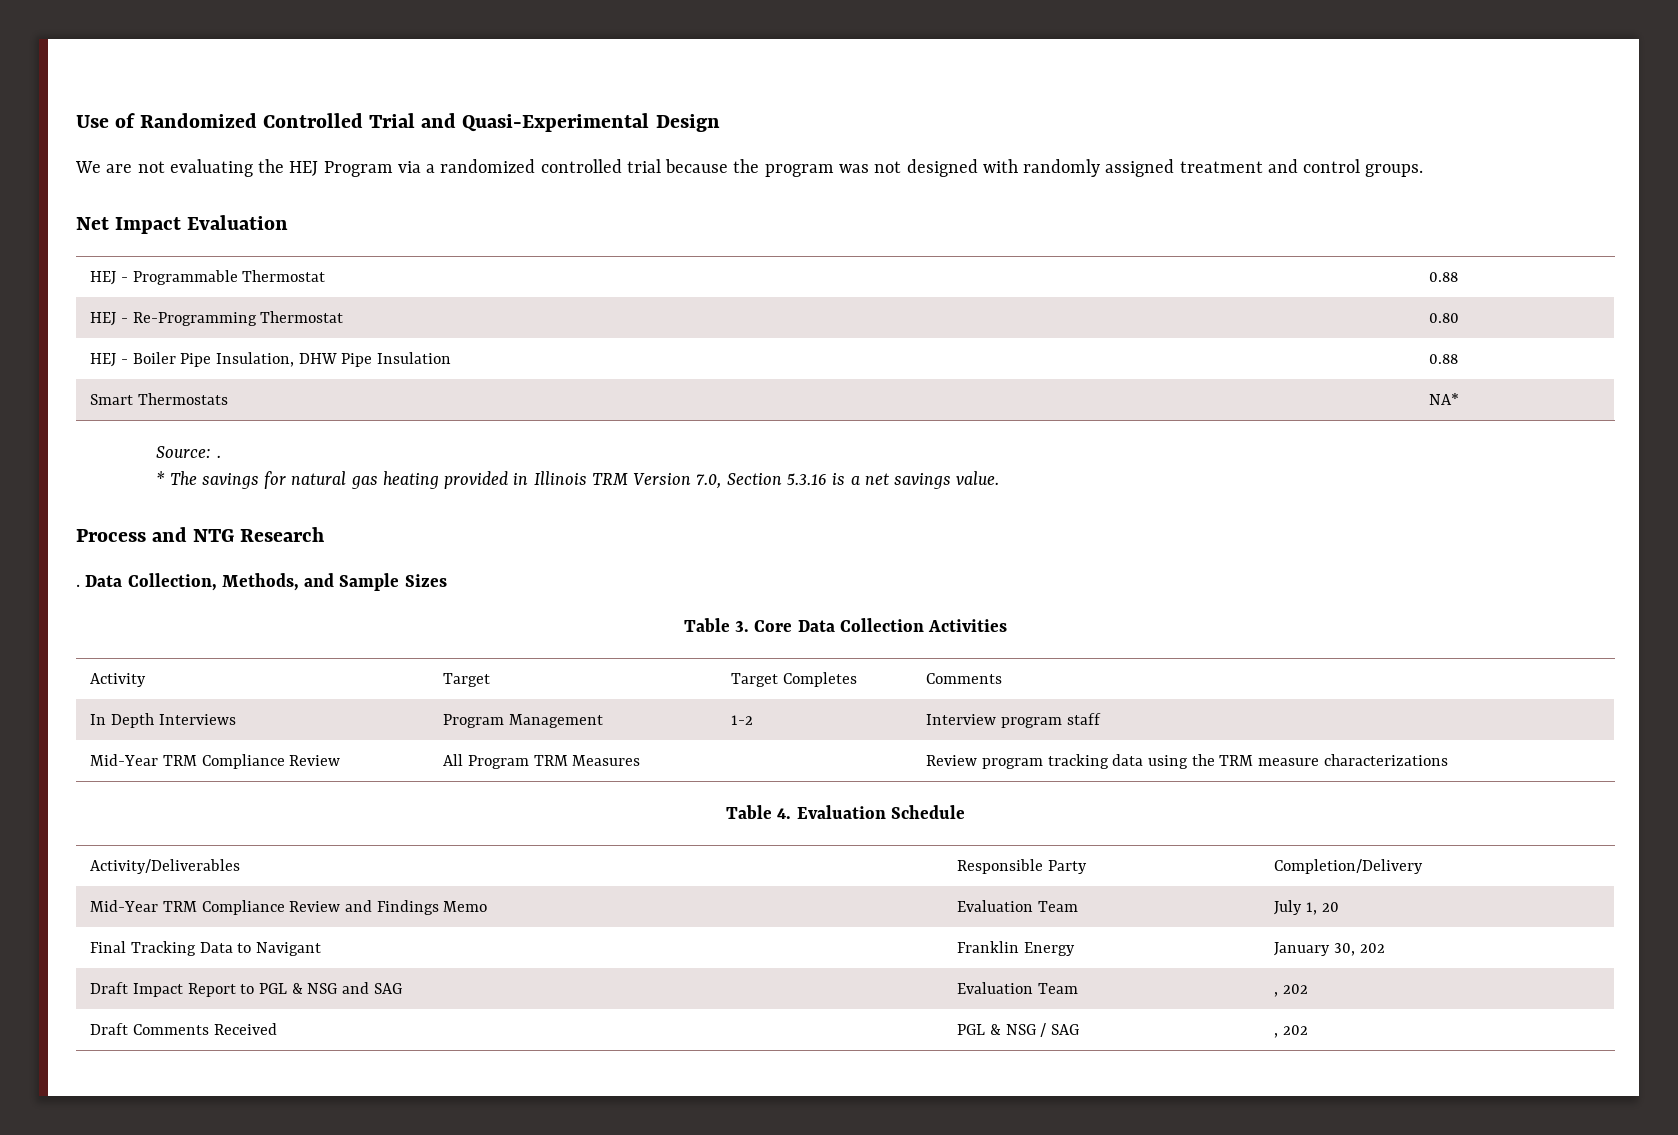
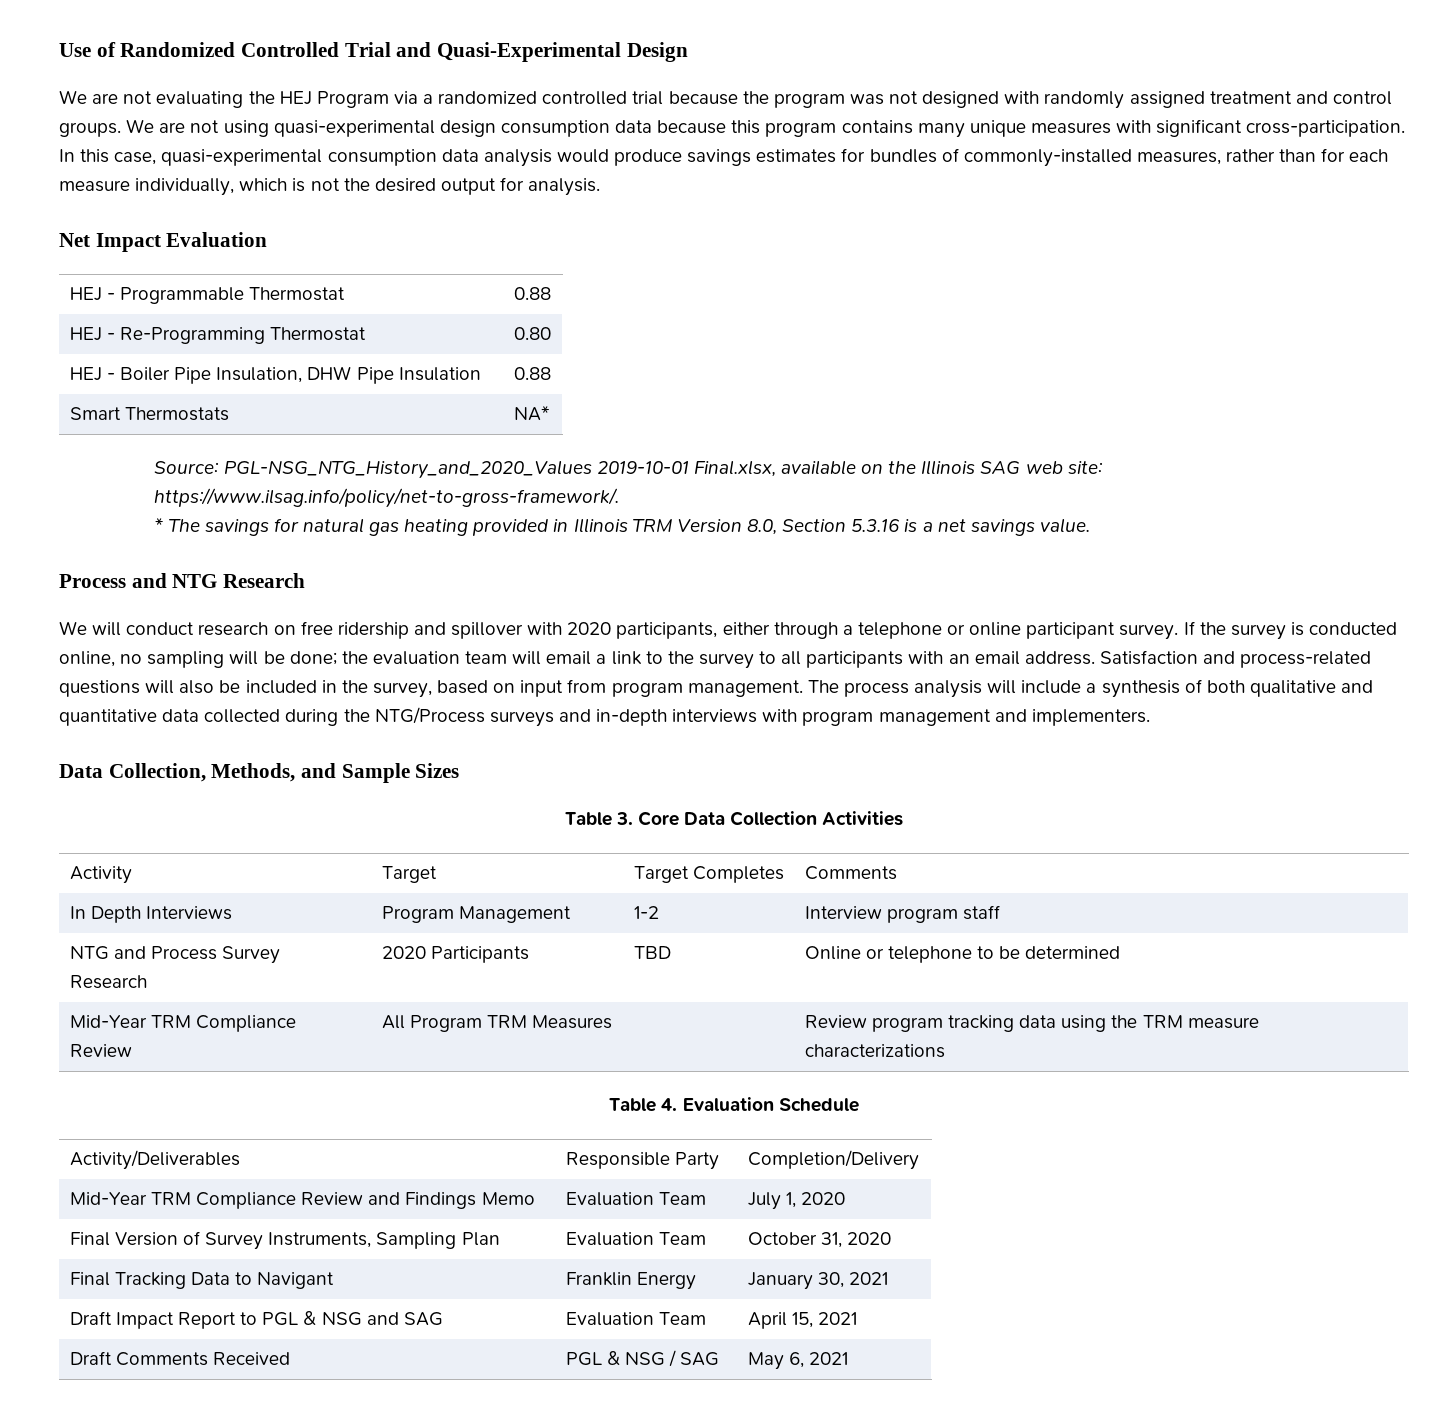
(1424, 170) none -> [126,119,1406,138] [59,148,1389,167] [59,177,601,196] We are not using quasi-experimental design consumption data because this program contains many unique measures with significant cross-participation. In this case, quasi-experimental consumption data analysis would produce savings estimates for bundles of commonly-installed measures, rather than for each measure individually, which is not the desired output for analysis.
[216,455,221,458] . -> [223,460,1103,479] [154,488,620,508] PGL-NSG_NTG_History_and_2020_Values 2019-10-01 Final.xlsx, available on the Illinois SAG web site: https://www.ilsag.info/policy/net-to-gross-framework/.
[696,474,722,489] 7.0, -> [746,519,777,535] 8.0,
[76,584,80,587] . -> [59,621,1398,640] [59,650,1372,669] [59,679,1374,698] [59,707,1150,727] We will conduct research on free ridership and spillover with 2020 participants, either through a telephone or online participant survey. If the survey is conducted online, no sampling will be done; the evaluation team will email a link to the survey to all participants with an email address. Satisfaction and process-related questions will also be included in the survey, based on input from program management. The process analysis will include a synthesis of both qualitative and quantitative data collected during the NTG/Process surveys and in-depth interviews with program management and implementers. //
(1101, 719) none -> [69,946,281,964] [69,975,147,989] [381,946,529,963] [633,946,671,959] [804,946,1121,963] // NTG and Process Survey Research | 2020 Participants | TBD | Online or telephone to be determined
[1321,902,1339,912] 20 -> [801,1192,846,1205] [69,1231,500,1250] [565,1232,706,1246] [747,1232,892,1248] 2020 // Final Version of Survey Instruments, Sampling Plan | Evaluation Team | October 31, 2020
[1359,943,1385,953] 202 -> [849,1272,889,1285] 2021
[1274,984,1308,997] , 202 -> [747,1312,858,1329] April 15, 2021
[1274,1025,1308,1038] , 202 -> [747,1352,849,1370] May 6, 2021

